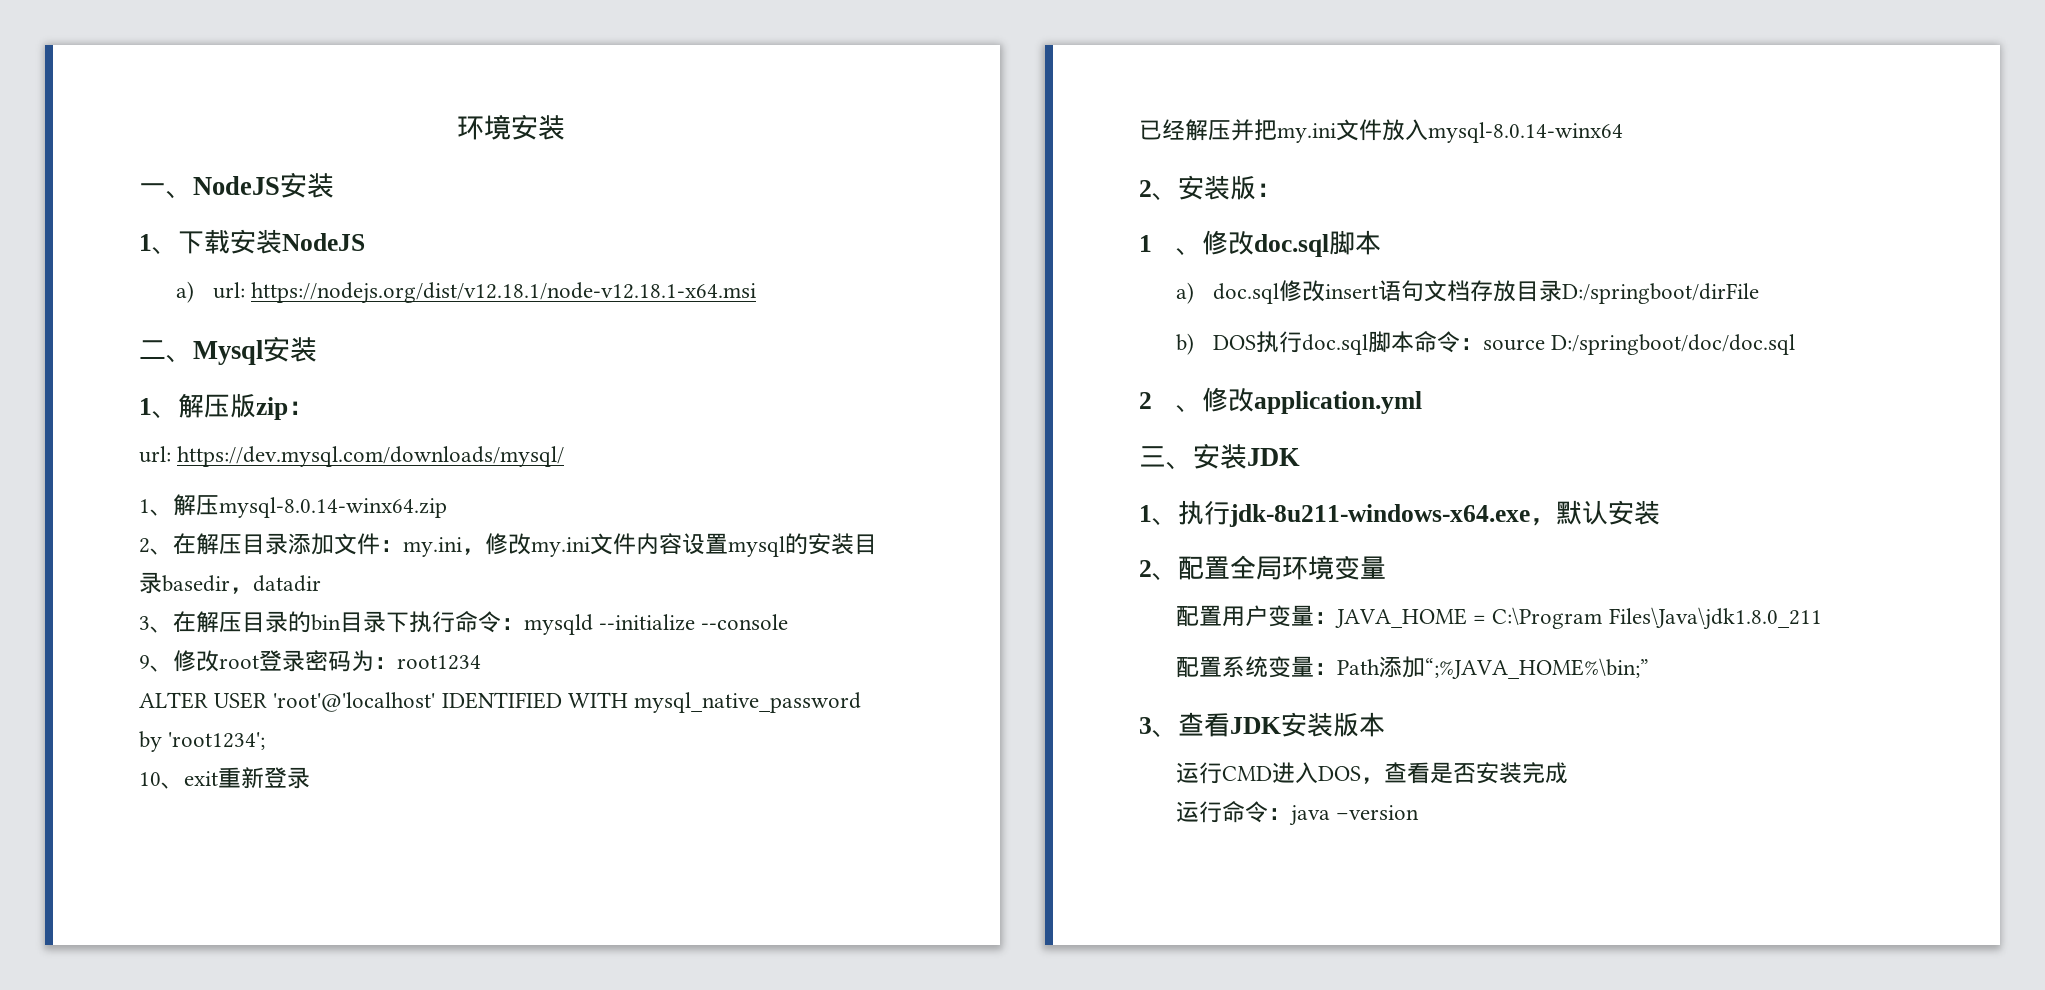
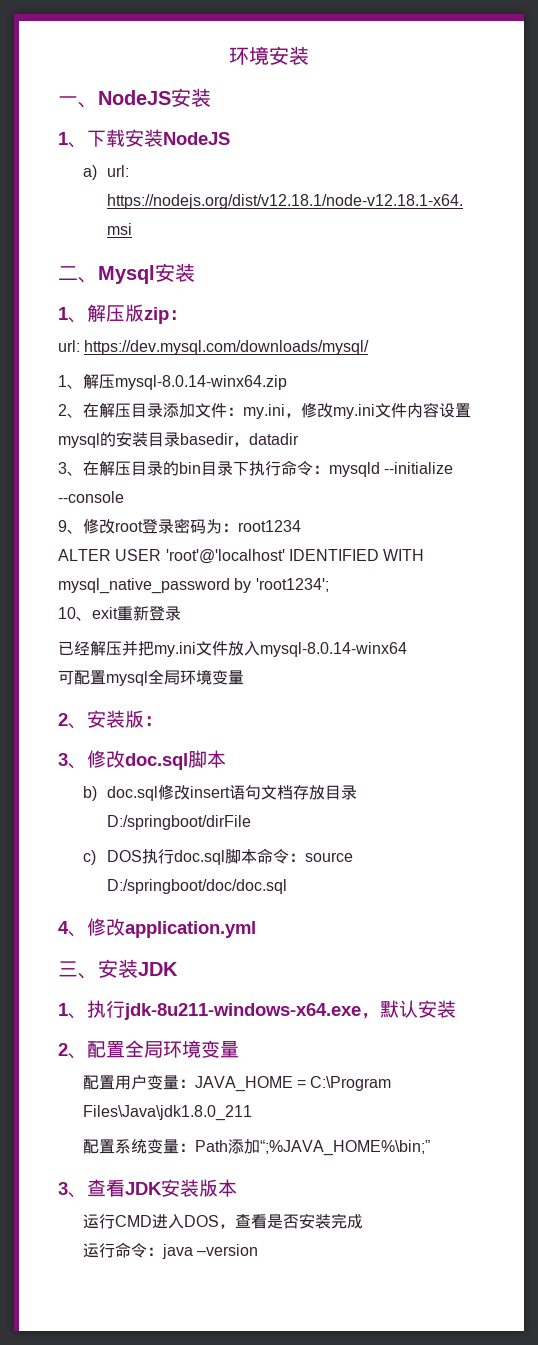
(1623, 132) none -> [58,669,244,686] // 可配置mysql全局环境变量
[1139,235,1152,252] 1 -> [58,753,68,766] 3
[1175,282,1194,304] a) -> [82,786,97,801] b)
[1175,333,1194,355] b) -> [82,850,96,865] c)
[1139,392,1152,409] 2 -> [58,921,69,934] 4

